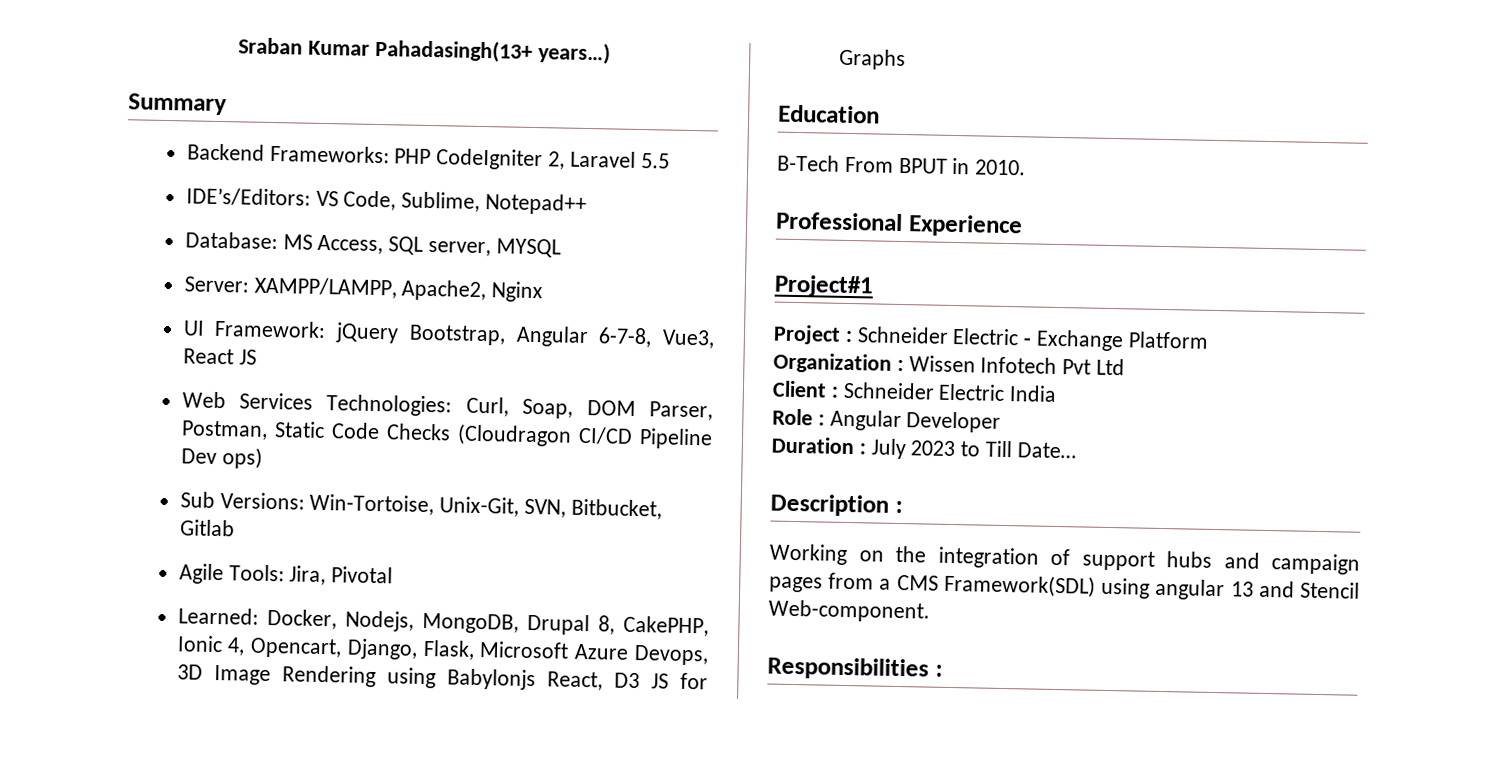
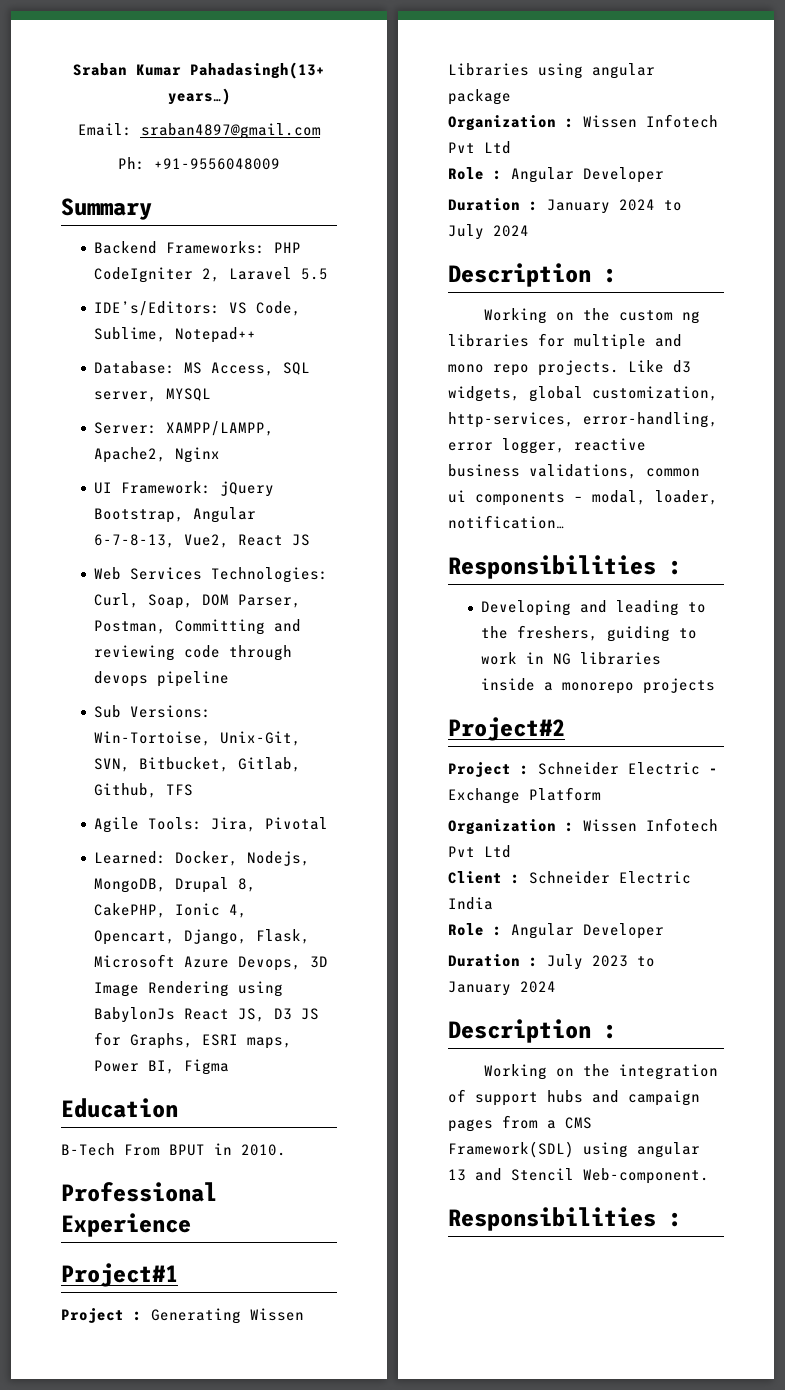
(611, 53) none -> [77,123,321,139] [118,157,280,170] // Email: sraban4897@gmail.com // Ph: +91-9556048009
[598,327,715,349] 6-7-8, Vue3, -> [94,534,230,548] 6-7-8-13, Vue2,
[273,421,713,450] [180,447,263,469] Static Code Checks (Cloudragon CI/CD Pipeline Dev ops) -> [175,619,302,635] [94,645,293,661] [94,671,230,687] Committing and reviewing code through devops pipeline
[179,519,235,537] Gitlab -> [238,757,302,772] [94,783,194,798] Gitlab, Github, TFS
[446,668,708,691] [838,48,906,71] Babylonjs React, D3 JS for Graphs -> [94,1007,320,1023] [94,1032,293,1049] [94,1059,230,1075] BabylonJs React JS, D3 JS for Graphs, ESRI maps, Power BI, Figma
(874, 286) none -> [61,1308,304,1324] [448,63,655,79] [448,89,511,105] [448,114,718,131] [448,141,511,154] [448,167,664,183] [448,198,682,214] [448,224,529,240] [448,263,617,287] [484,308,701,324] [448,333,682,350] [448,360,691,376] [448,386,718,402] [448,412,718,428] [448,438,646,454] [448,464,700,479] [448,490,718,506] [448,515,565,529] [448,555,682,579] [481,600,707,616] [481,625,698,642] [481,652,662,665] [481,678,716,694] [448,717,565,741] // Project : Generating Wissen Libraries using angular package // Organization : Wissen Infotech Pvt Ltd // Role : Angular Developer // Duration : January 2024 to July 2024 // Description : // Working on the custom ng libraries for multiple and mono repo projects. Like d3 widgets, global customization, http-services, error-handling, error logger, reactive business validations, common ui components – modal, loader, notification… // Responsibilities : // Developing and leading to the freshers, guiding to work in NG libraries inside a monorepo projects // Project#2
[985,440,1076,459] Till Date… -> [448,981,556,996] January 2024

